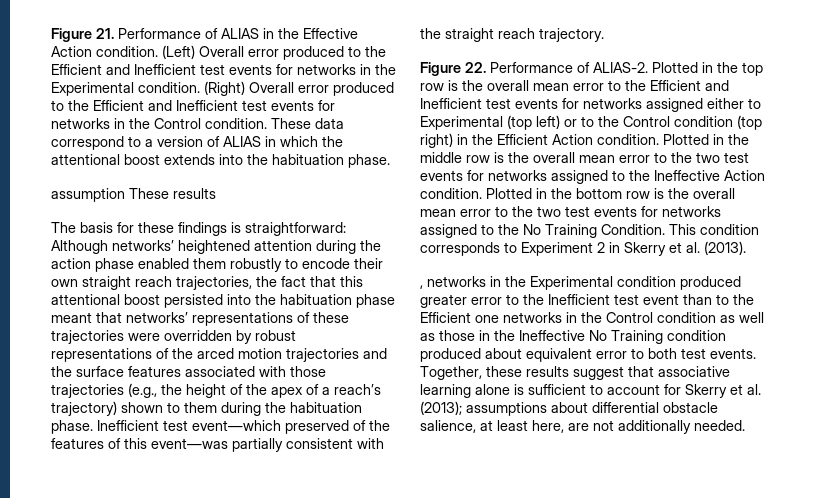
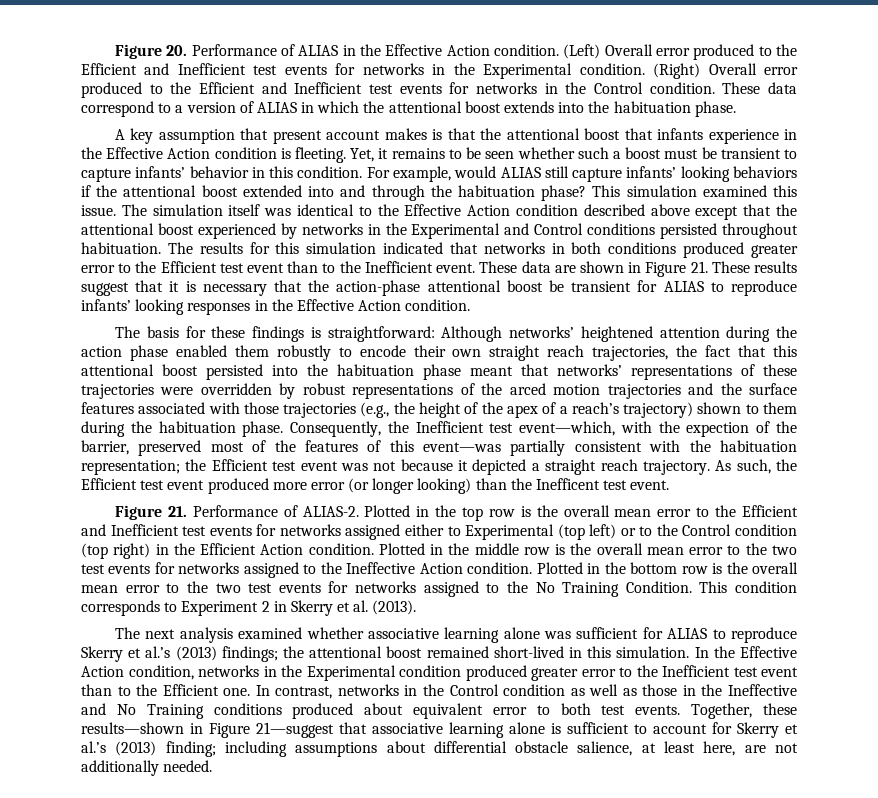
[51,28,114,42] Figure 21. -> [115,44,188,59] Figure 20.
[51,188,216,202] assumption These results -> [115,128,797,144] [81,147,798,163] [81,166,798,182] [81,185,797,201] [81,204,797,220] [81,223,798,239] [81,242,798,258] [81,261,798,277] [81,280,798,296] [81,299,471,315] A key assumption that present account makes is that the attentional boost that infants experience in the Effective Action condition is fleeting. Yet, it remains to be seen whether such a boost must be transient to capture infants’ behavior in this condition. For example, would ALIAS still capture infants’ looking behaviors if the attentional boost extended into and through the habituation phase? This simulation examined this issue. The simulation itself was identical to the Effective Action condition described above except that the attentional boost experienced by networks in the Experimental and Control conditions persisted throughout habituation. The results for this simulation indicated that networks in both conditions produced greater error to the Efficient test event than to the Inefficient event. These data are shown in Figure 21. These results suggest that it is necessary that the action-phase attentional boost be transient for ALIAS to reproduce infants’ looking responses in the Effective Action condition.
[97,420,349,434] Inefficient test event—which preserved -> [290,421,797,437] [81,440,244,456] Consequently, the Inefficient test event—which, with the expection of the barrier, preserved most
[445,28,604,42] [420,62,486,76] straight reach trajectory. // Figure 22. -> [719,440,797,452] [81,459,797,475] [81,478,670,494] [115,505,187,520] habituation representation; the Efficient test event was not because it depicted a straight reach trajectory. As such, the Efficient test event produced more error (or longer looking) than the Inefficent test event. // Figure 21.
[420,285,423,289] , -> [115,627,798,643] [81,646,797,662] [81,665,194,680] The next analysis examined whether associative learning alone was sufficient for ALIAS to reproduce Skerry et al.’s (2013) findings; the attentional boost remained short-lived in this simulation. In the Effective Action condition,
[475,315,499,323] one -> [223,685,333,699] one. In contrast,
[589,330,726,344] No Training condition -> [81,703,282,719] and No Training conditions
[526,366,624,380] results suggest -> [81,722,334,738] results—shown in Figure 21—suggest
[747,384,761,395] [420,401,462,415] al. (2013); -> [81,741,287,757] al.’s (2013) finding; including

